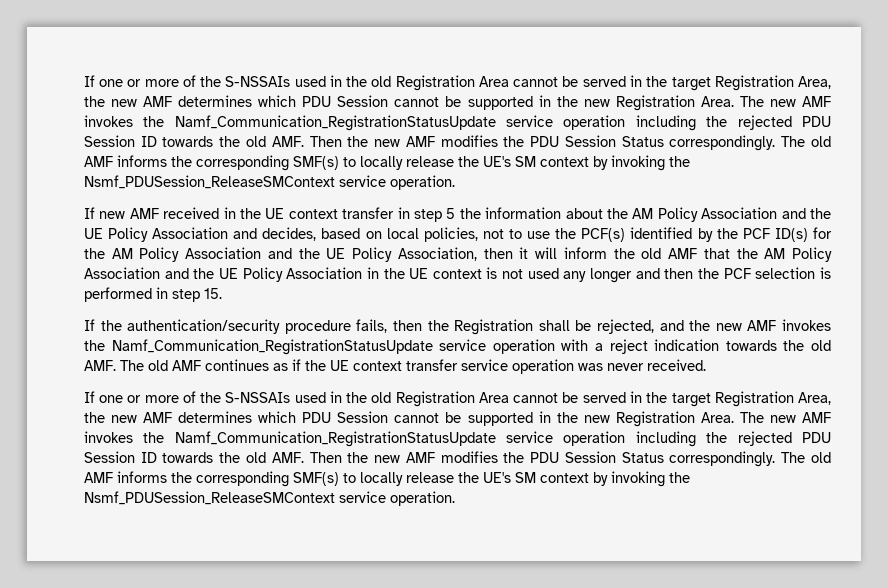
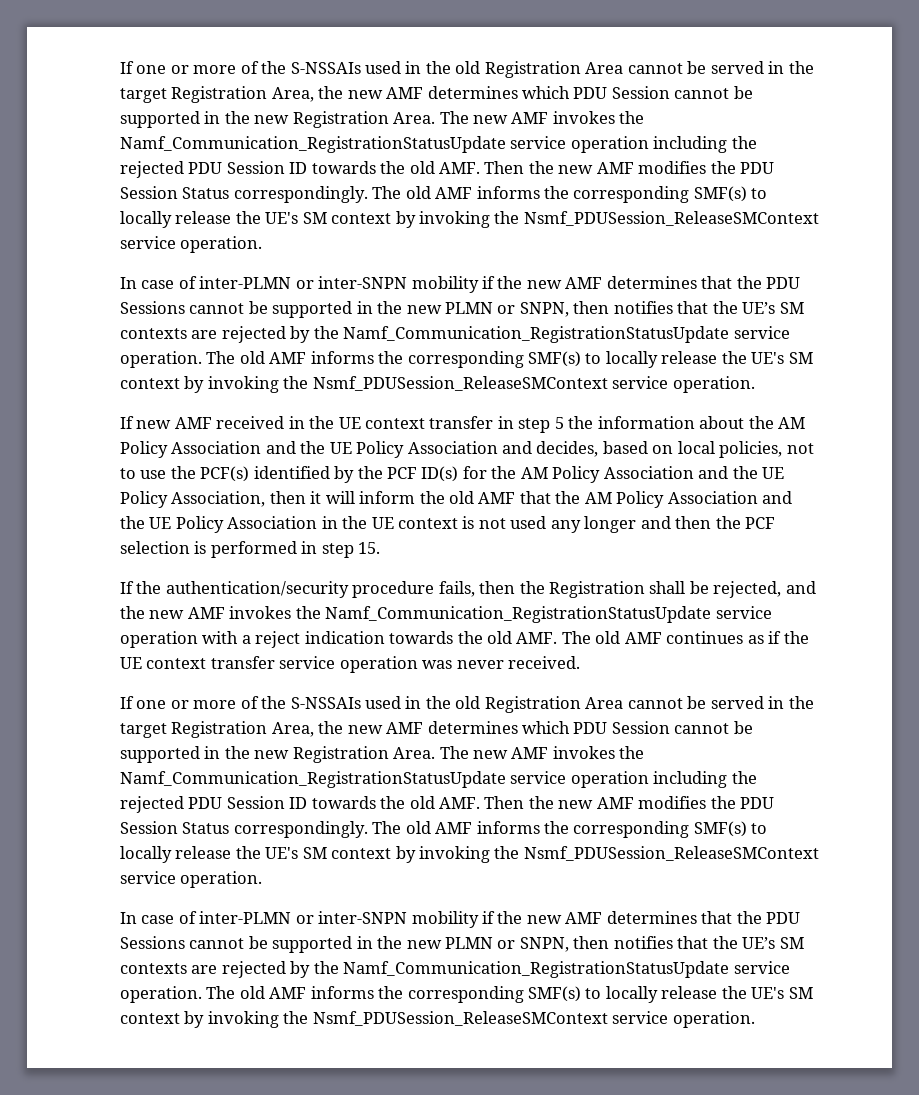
(455, 182) none -> [119,276,801,293] [119,301,804,318] [119,326,790,343] [119,351,813,368] [119,376,755,393] // In case of inter-PLMN or inter-SNPN mobility if the new AMF determines that the PDU Sessions cannot be supported in the new PLMN or SNPN, then notifies that the UE’s SM contexts are rejected by the Namf_Communication_RegistrationStatusUpdate service operation. The old AMF informs the corresponding SMF(s) to locally release the UE's SM context by invoking the Nsmf_PDUSession_ReleaseSMContext service operation.
(455, 498) none -> [119,911,801,928] [119,936,804,953] [119,961,790,978] [119,986,813,1003] [119,1011,755,1028] // In case of inter-PLMN or inter-SNPN mobility if the new AMF determines that the PDU Sessions cannot be supported in the new PLMN or SNPN, then notifies that the UE’s SM contexts are rejected by the Namf_Communication_RegistrationStatusUpdate service operation. The old AMF informs the corresponding SMF(s) to locally release the UE's SM context by invoking the Nsmf_PDUSession_ReleaseSMContext service operation.

